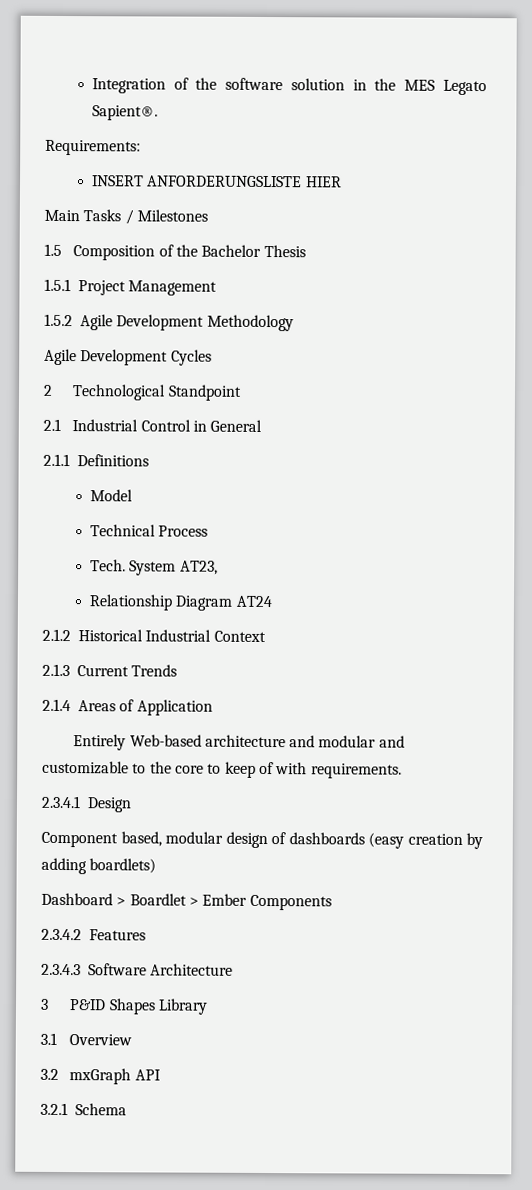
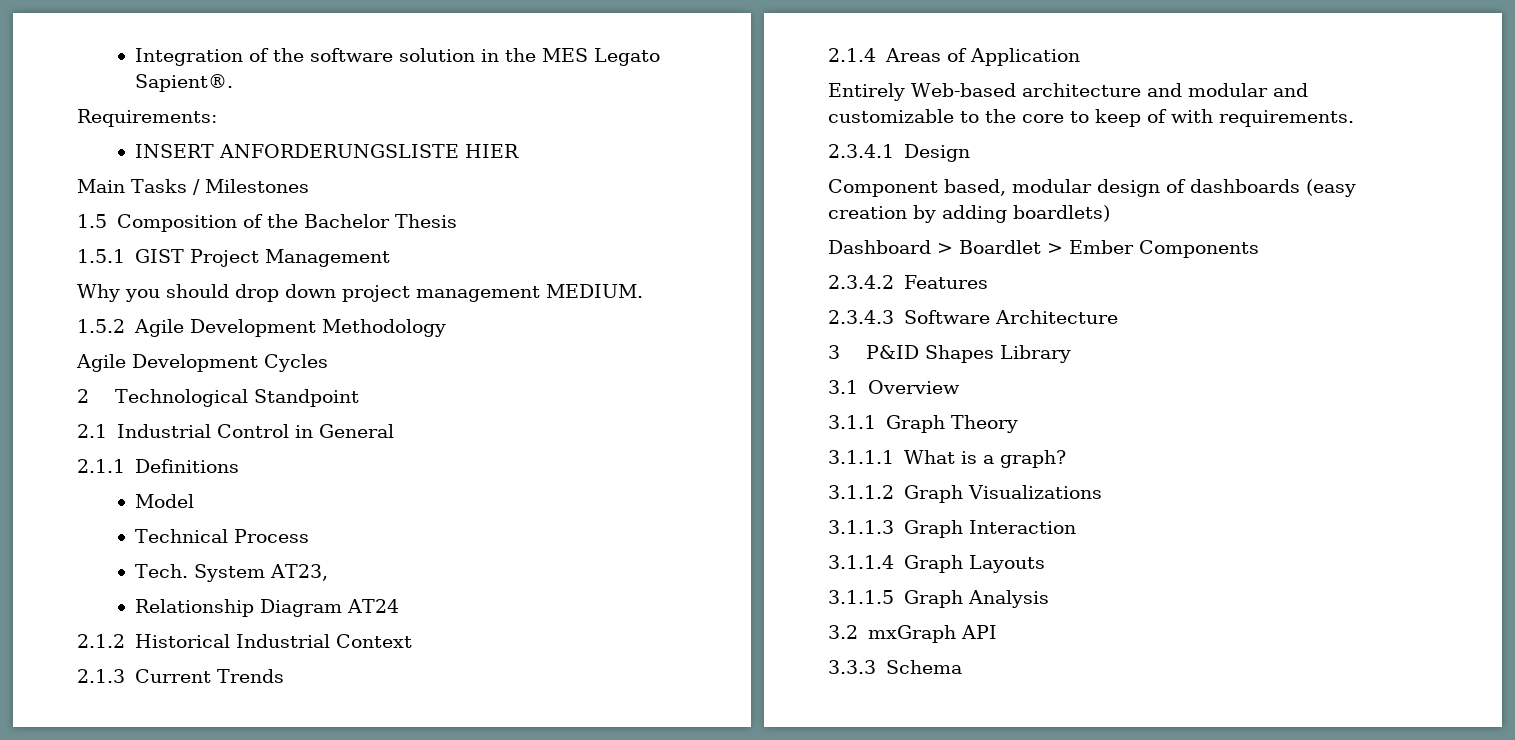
(71, 285) none -> [134,249,184,263] GIST
(218, 288) none -> [77,284,643,302] // Why you should drop down project management MEDIUM.
(133, 1040) none -> [828,415,1018,433] [828,450,1066,468] [828,485,1102,503] [828,520,1076,538] [828,555,1045,573] [828,590,1049,608] // 3.1.1 Graph Theory // 3.1.1.1 What is a graph? // 3.1.1.2 Graph Visualizations // 3.1.1.3 Graph Interaction // 3.1.1.4 Graph Layouts // 3.1.1.5 Graph Analysis
[40,1102,68,1116] 3.2.1 -> [828,660,876,674] 3.3.3

